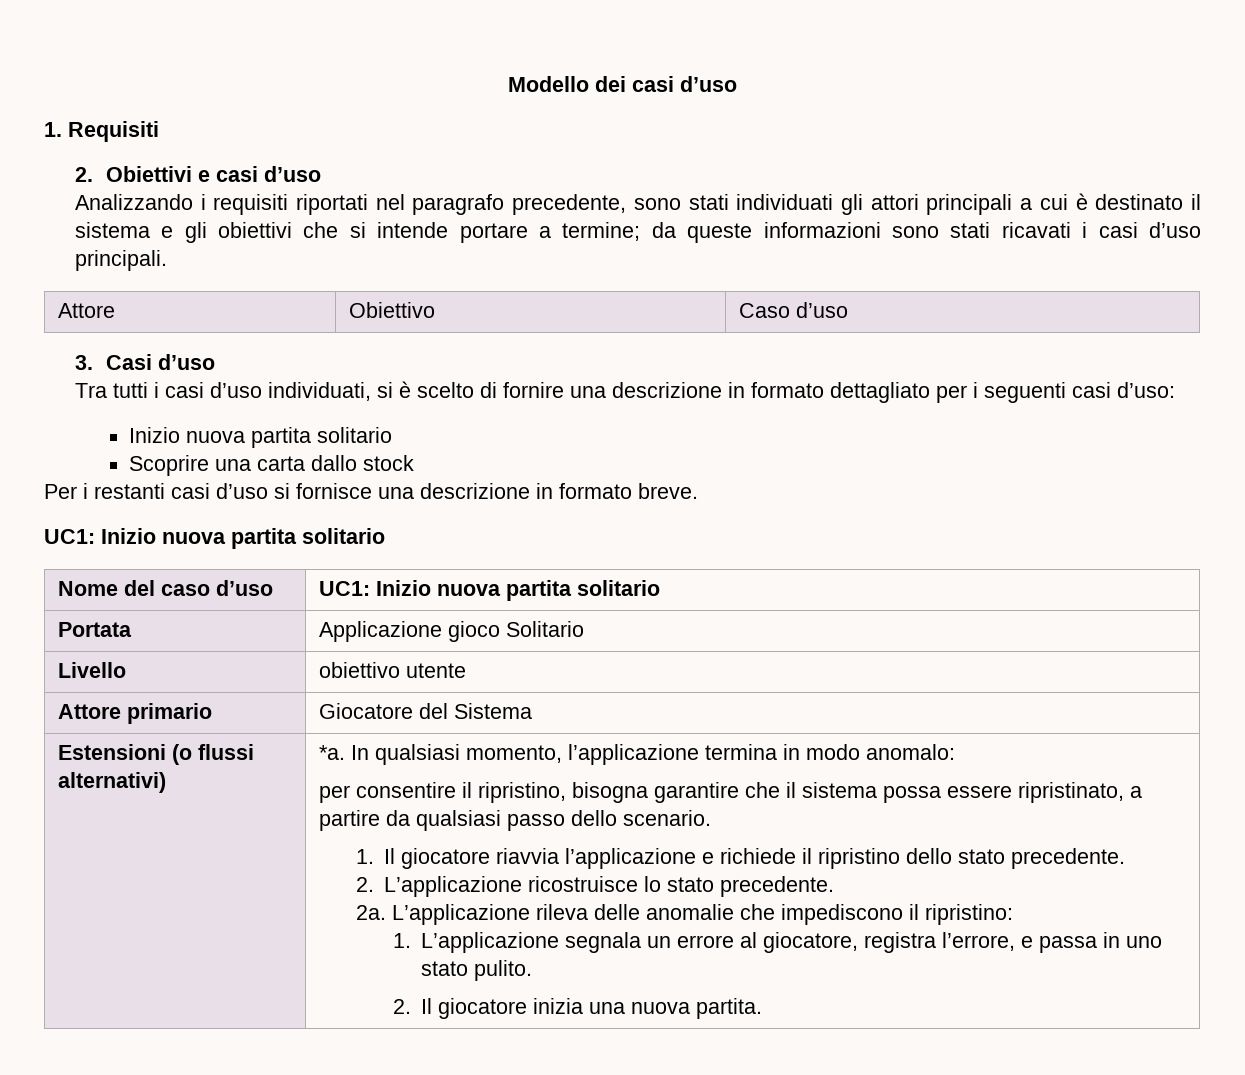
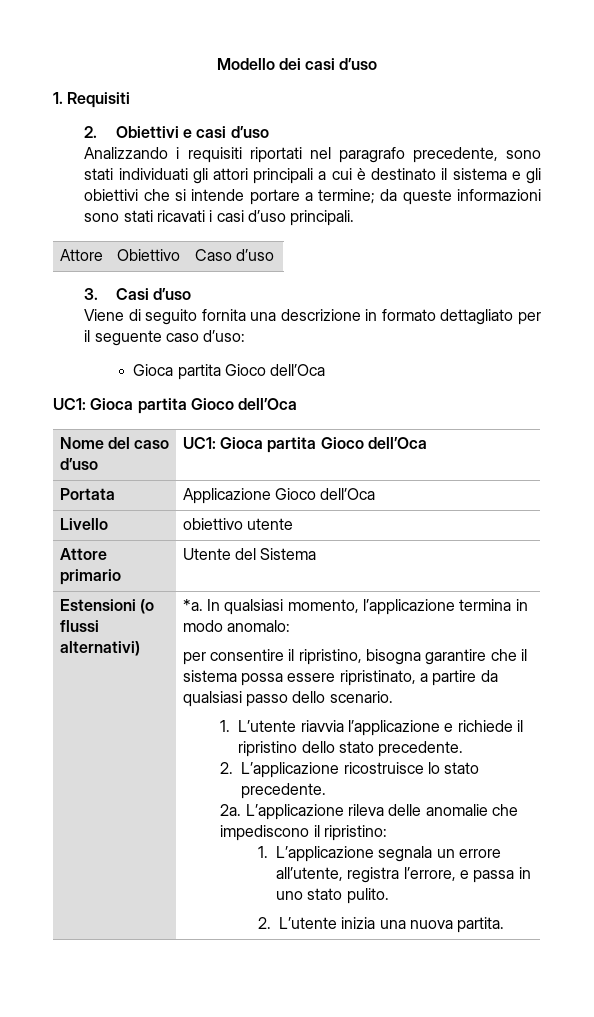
[74,381,564,401] Tra tutti i casi d’uso individuati, si è scelto di fornire -> [84,309,246,325] Viene di seguito fornita
[972,382,1175,403] [129,427,393,448] [129,455,415,476] [44,483,698,499] [44,528,385,549] i seguenti casi d’uso: // Inizio nuova partita solitario // Scoprire una carta dallo stock // Per i restanti casi d’uso si fornisce una descrizione in formato breve. // UC1: Inizio nuova partita solitario -> [84,330,246,346] [133,364,326,380] [53,398,298,414] il seguente caso d’uso: // Gioca partita Gioco dell’Oca // UC1: Gioca partita Gioco dell’Oca
[375,580,660,601] Inizio nuova partita solitario -> [220,437,428,453] Gioca partita Gioco dell’Oca
[447,621,584,642] gioco Solitario -> [275,488,376,500] Gioco dell’Oca
[318,703,413,719] Giocatore -> [182,548,231,560] Utente
[384,848,491,869] Il giocatore -> [238,720,297,732] L’utente
[740,932,859,953] al giocatore, -> [276,867,344,881] all’utente,
[421,998,528,1019] Il giocatore -> [279,917,338,929] L’utente

